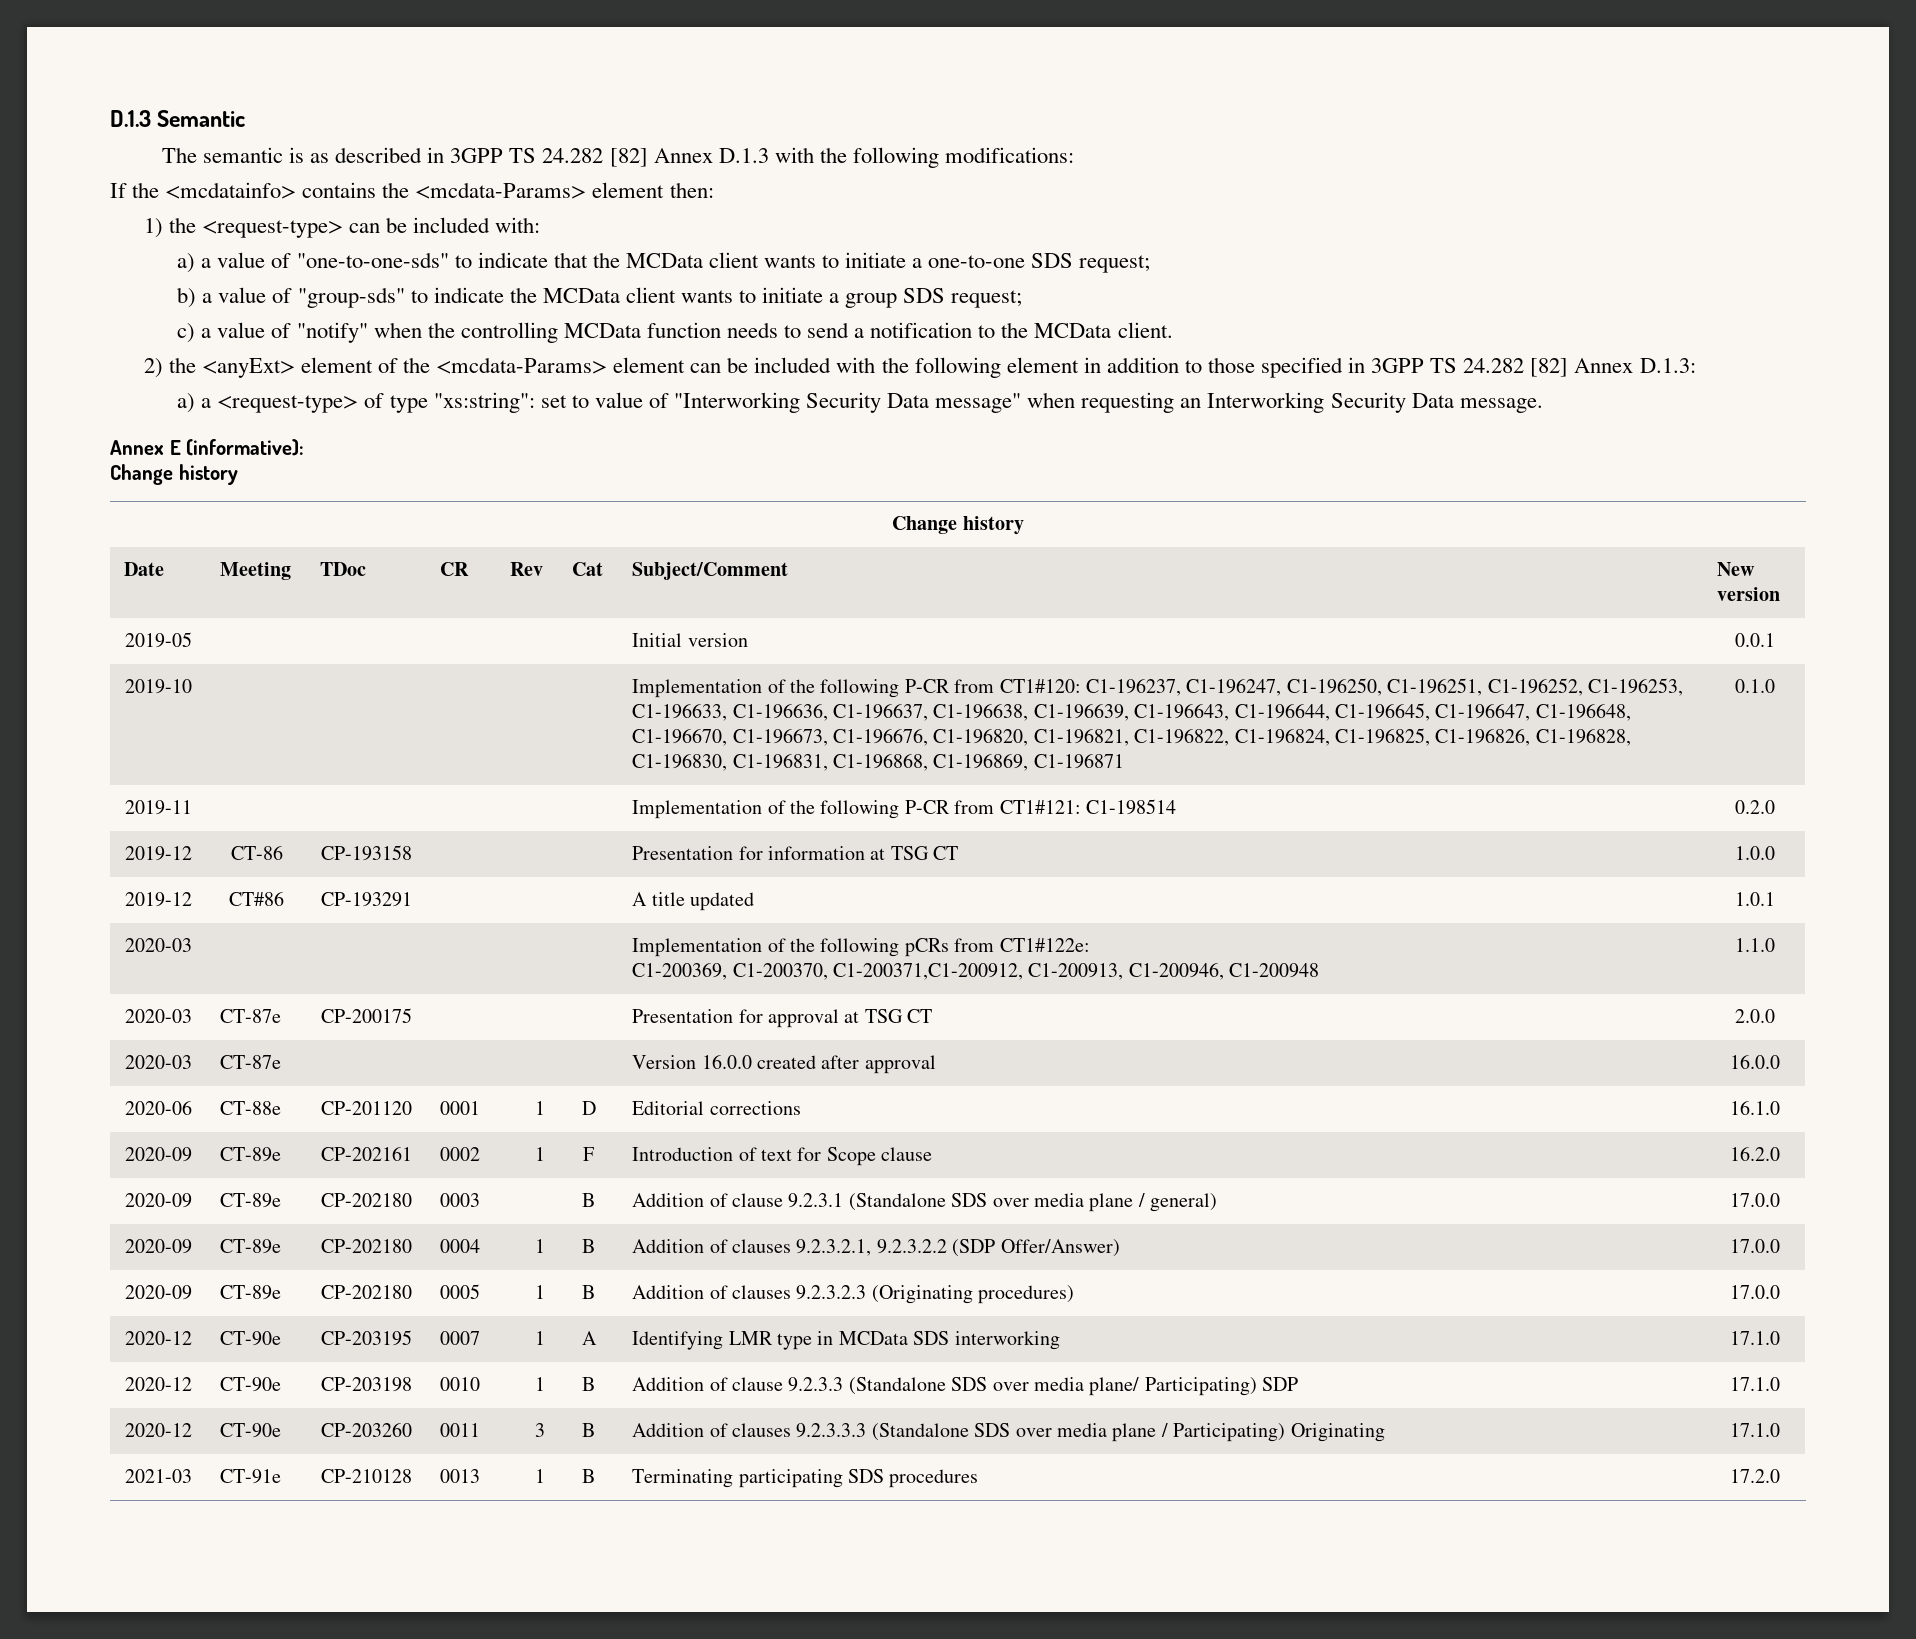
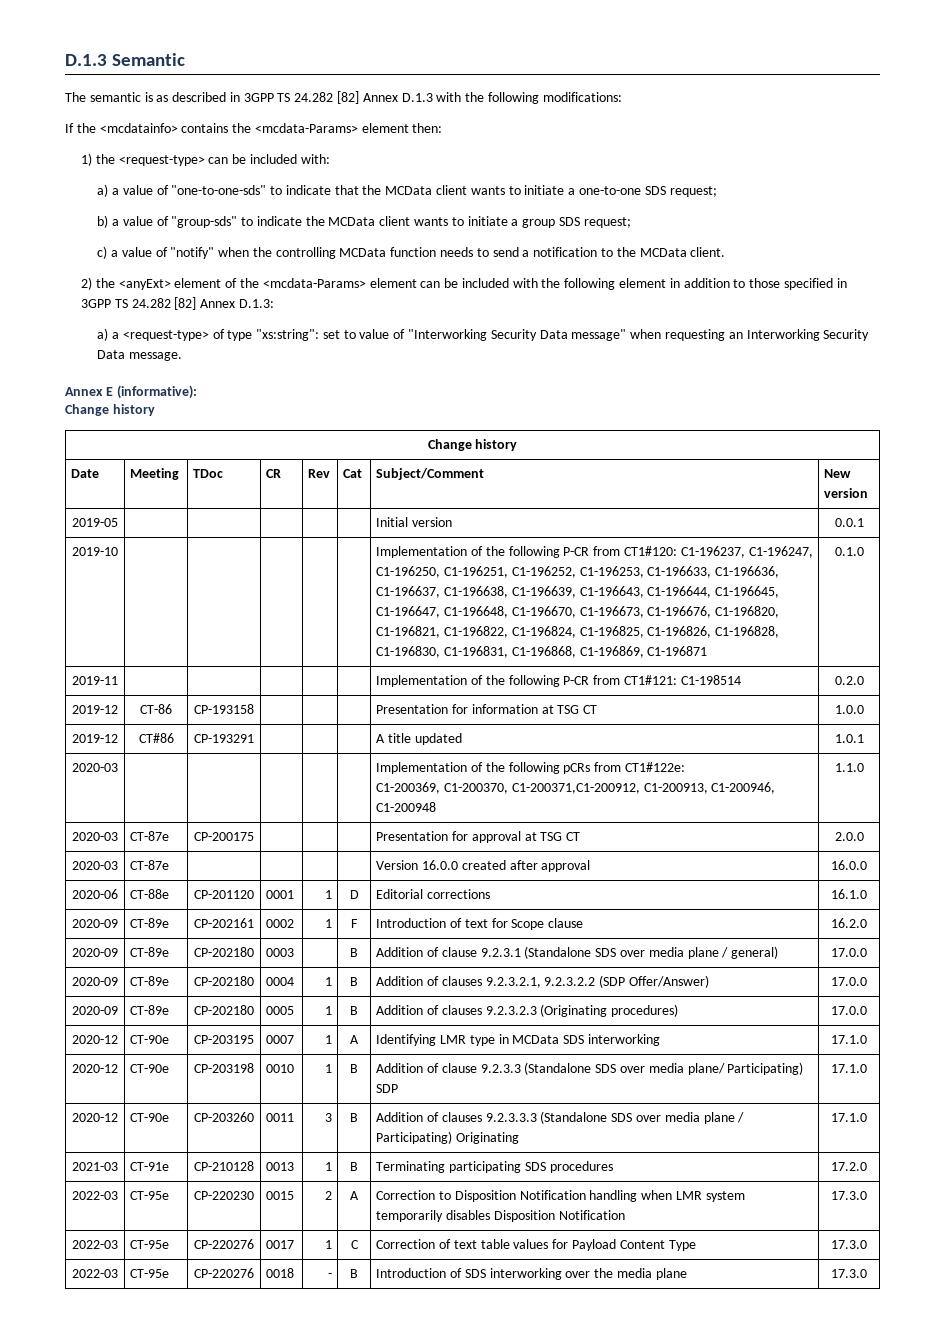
(1780, 1476) none -> [72,1191,118,1200] [130,1191,170,1200] [194,1191,254,1200] [266,1191,295,1200] [324,1191,332,1200] [350,1191,359,1200] [376,1190,745,1202] [376,1210,625,1222] [831,1191,867,1200] [72,1240,118,1249] [130,1240,170,1249] [194,1239,254,1249] [266,1240,295,1249] [324,1240,332,1249] [350,1240,359,1249] [376,1239,696,1251] [831,1240,867,1249] [72,1269,118,1278] [130,1269,170,1278] [194,1268,254,1278] [266,1268,295,1278] [327,1273,332,1278] [350,1269,358,1278] [376,1268,687,1280] [831,1269,867,1278] // 2022-03 | CT-95e | CP-220230 | 0015 | 2 | A | Correction to Disposition Notification handling when LMR system temporarily disables Disposition Notification | 17.3.0 // 2022-03 | CT-95e | CP-220276 | 0017 | 1 | C | Correction of text table values for Payload Content Type | 17.3.0 // 2022-03 | CT-95e | CP-220276 | 0018 | - | B | Introduction of SDS interworking over the media plane | 17.3.0

